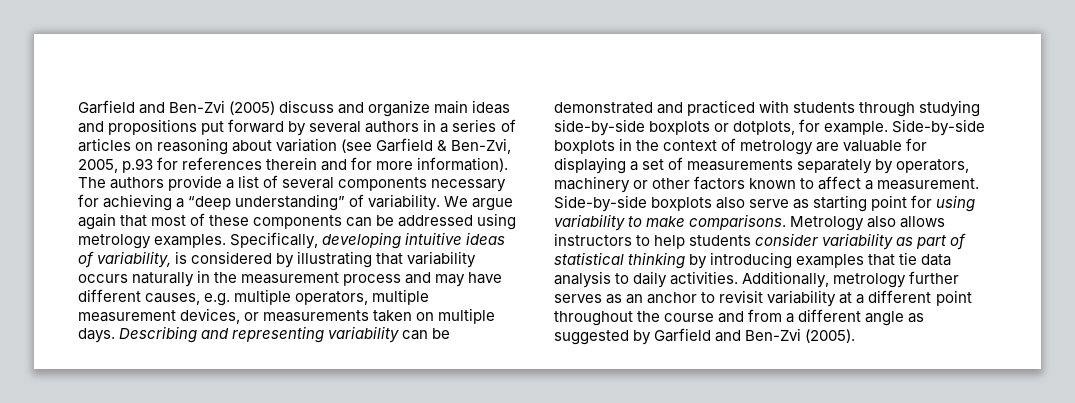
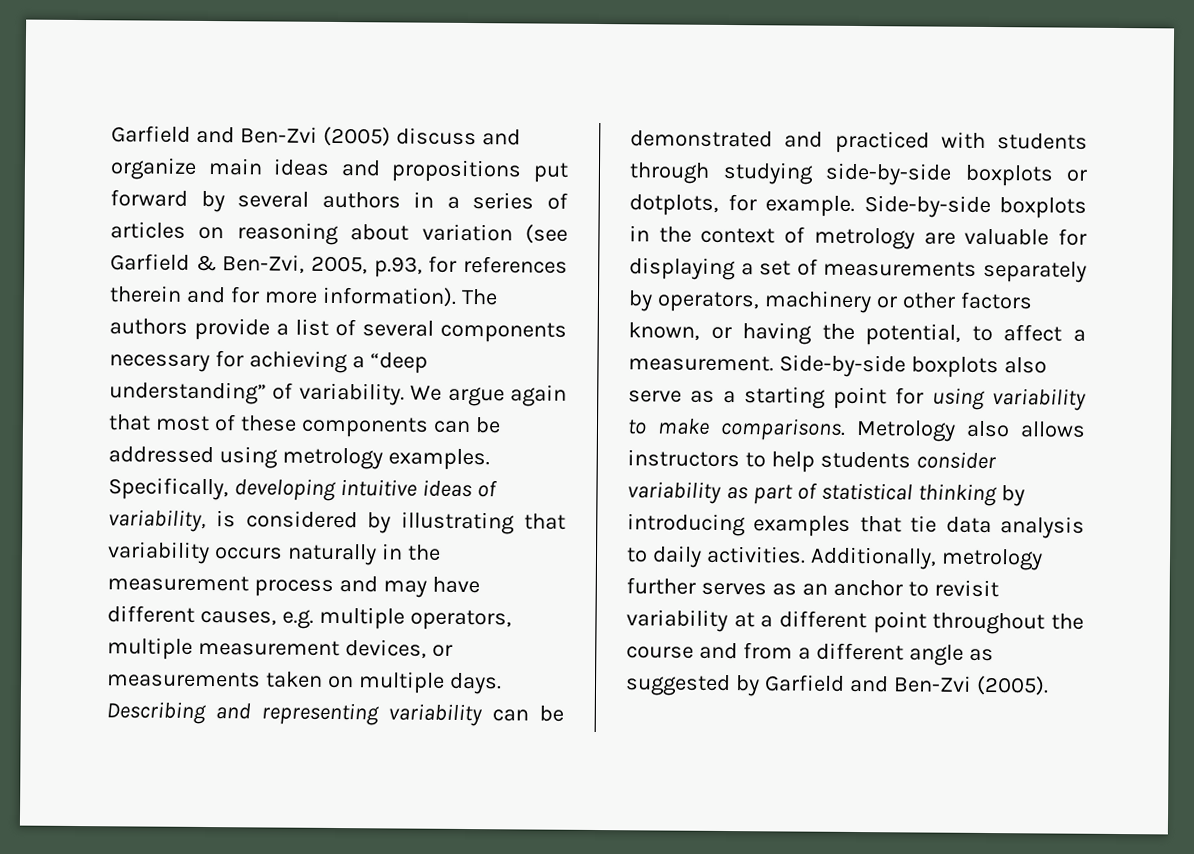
[122,158,154,173] p.93 -> [373,256,423,278] p.93,
[749,178,797,189] known -> [628,322,962,346] known, or having the potential,
(810, 204) none -> [723,390,736,404] a

